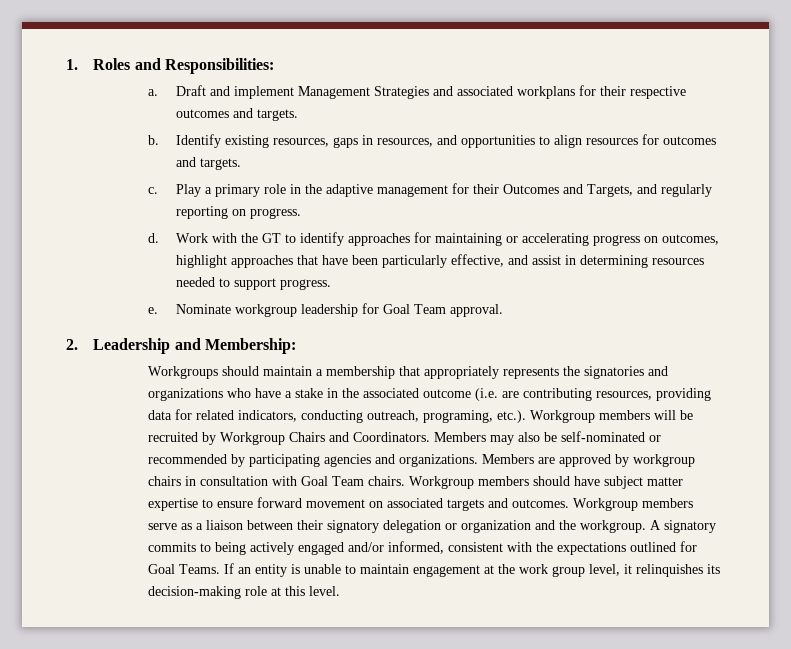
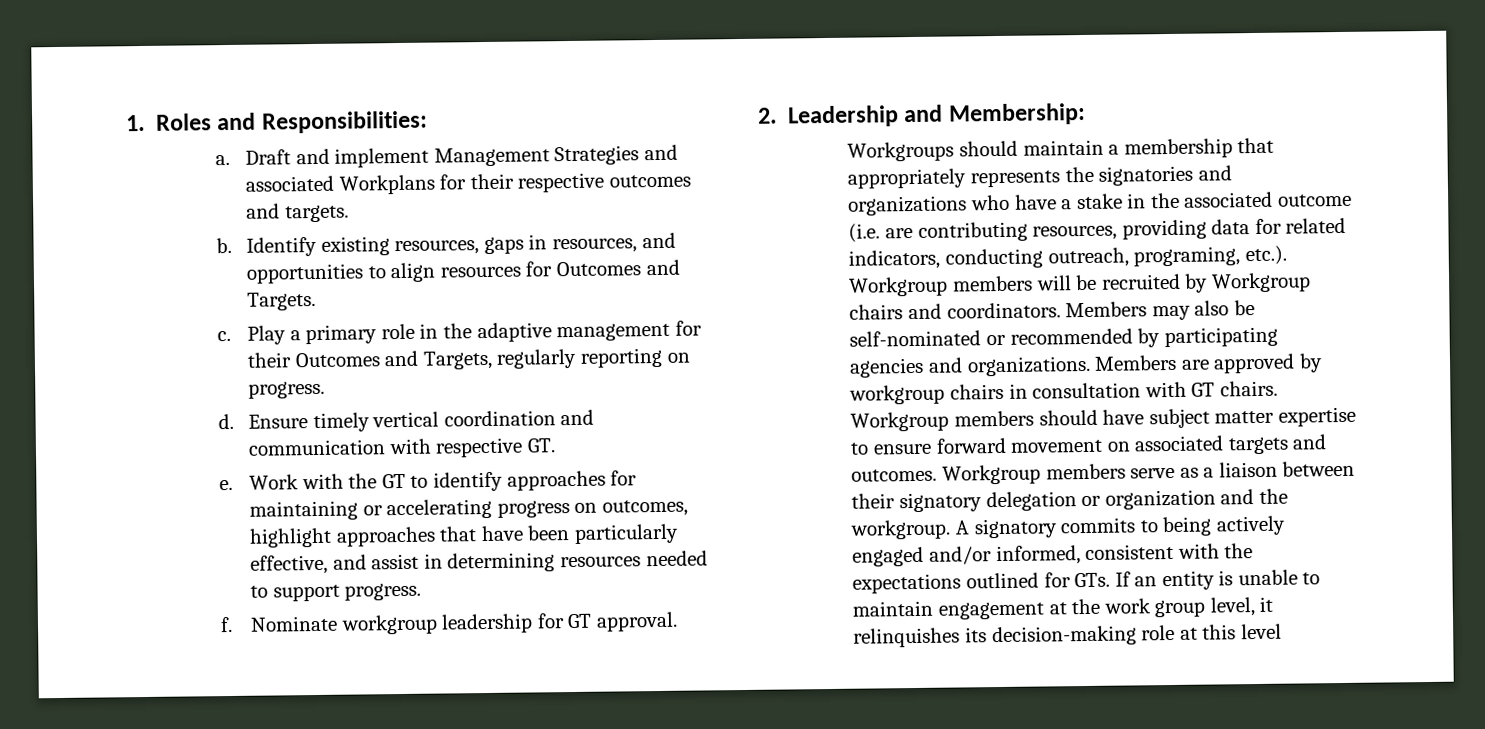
[516,86,575,99] workplans -> [338,174,435,195] Workplans
[662,136,716,145] [175,157,241,170] outcomes and targets. -> [555,259,680,277] [247,291,317,311] Outcomes and Targets.
[636,184,657,194] and -> (493, 360) none
(160, 238) none -> [248,409,595,433] [248,437,556,458] [219,479,234,491] Ensure timely vertical coordination and communication with respective GT. // e.
[148,307,159,314] e. -> [220,616,234,633] f.
[382,304,446,314] Goal Team -> [567,613,593,629] GT
[289,432,431,442] Chairs and Coordinators. -> [849,302,1061,320] chairs and coordinators.
[301,476,365,486] Goal Team -> [1191,382,1216,397] GT
[148,564,221,574] Goal Teams. -> [1074,572,1111,588] GTs.
[309,586,341,596] level. -> [1240,623,1282,640] level

